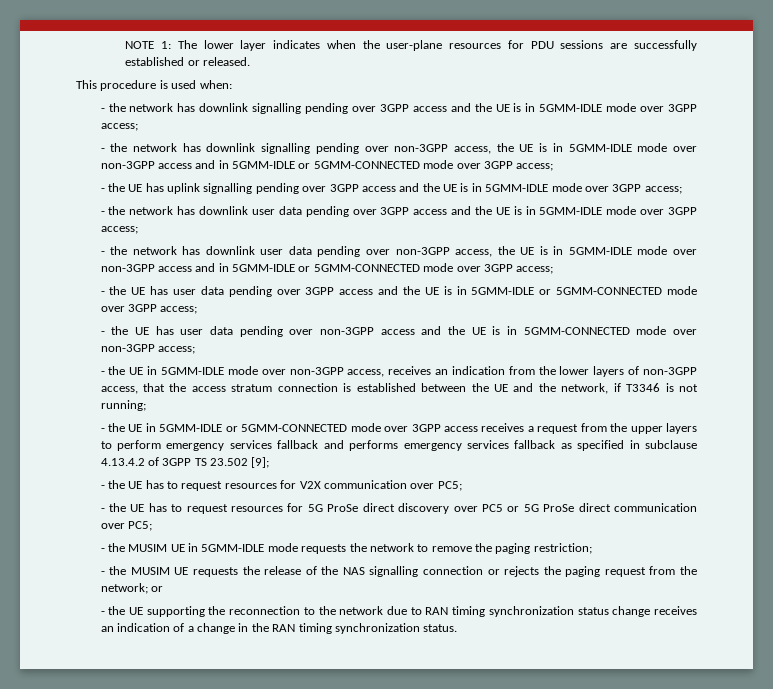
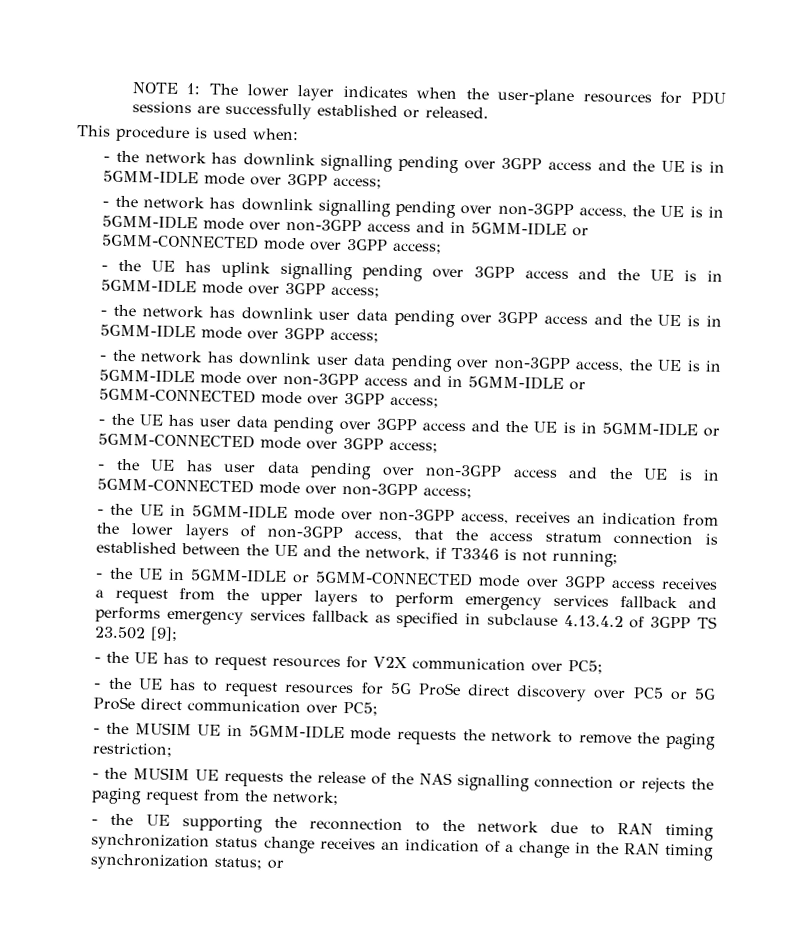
[150,586,163,592] or -> (340, 797) none
[423,624,458,632] status. -> [214,857,285,870] status; or

